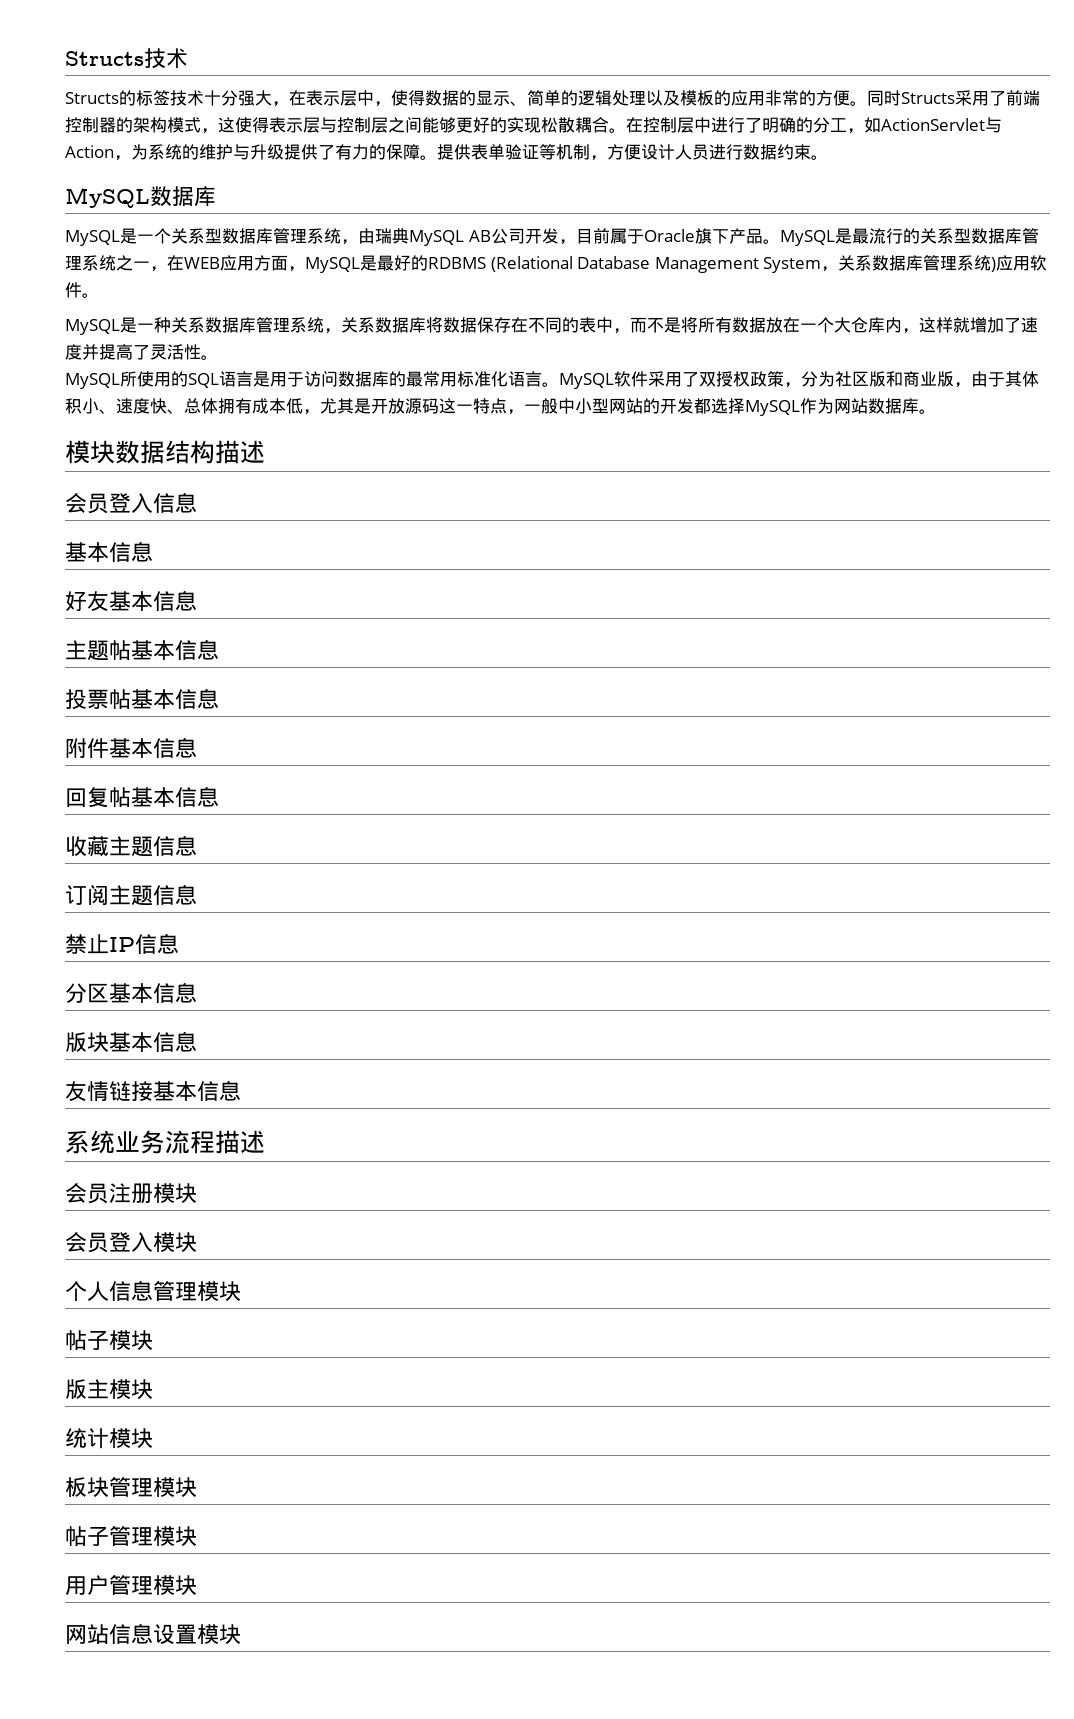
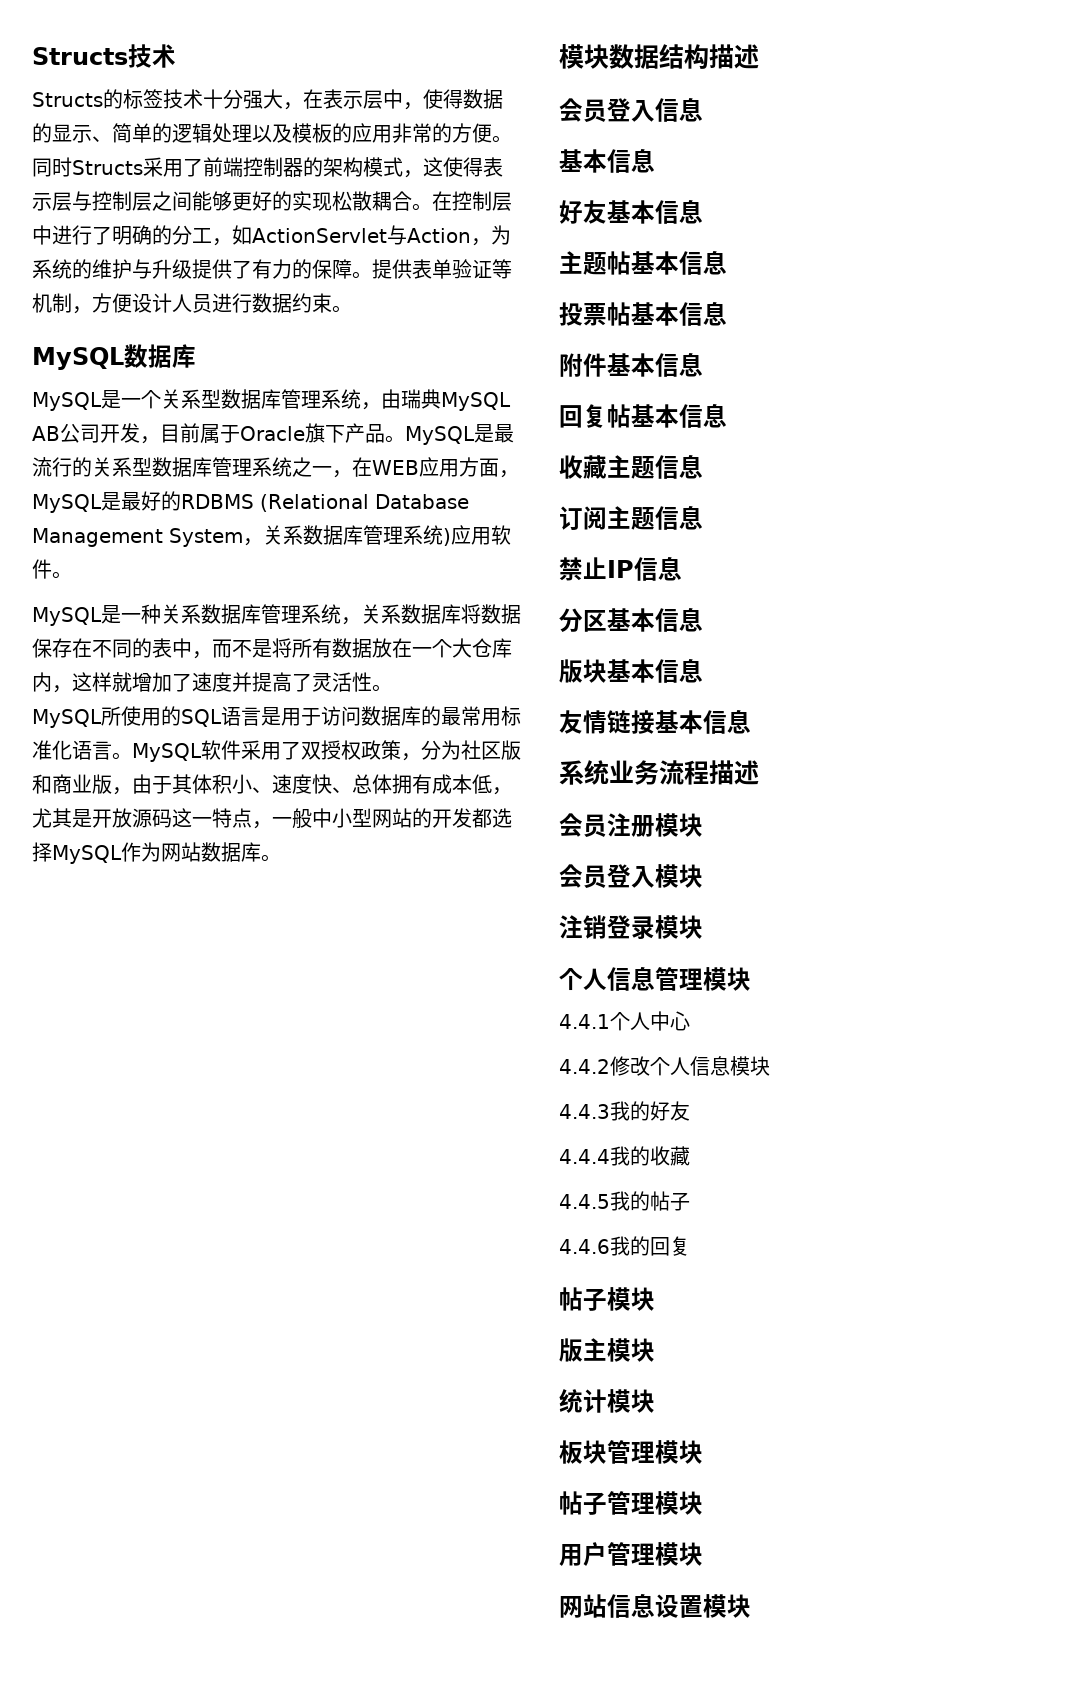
(197, 1242) none -> [559,915,703,940] // 注销登录模块
(241, 1291) none -> [559,1011,690,1031] [559,1056,770,1076] [559,1101,690,1121] [559,1146,690,1166] [559,1191,690,1211] [559,1236,690,1256] // 4.4.1个人中心 // 4.4.2修改个人信息模块 // 4.4.3我的好友 // 4.4.4我的收藏 // 4.4.5我的帖子 // 4.4.6我的回复

